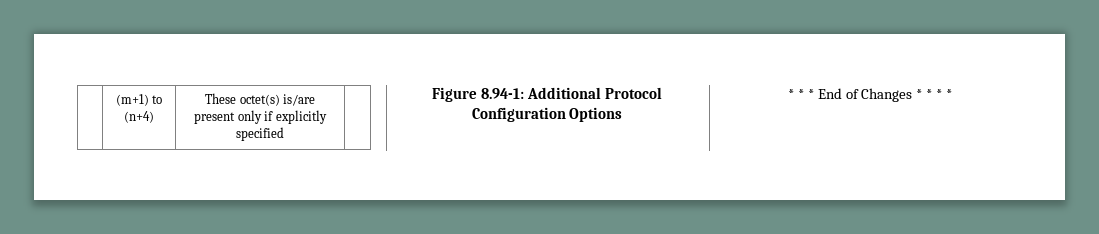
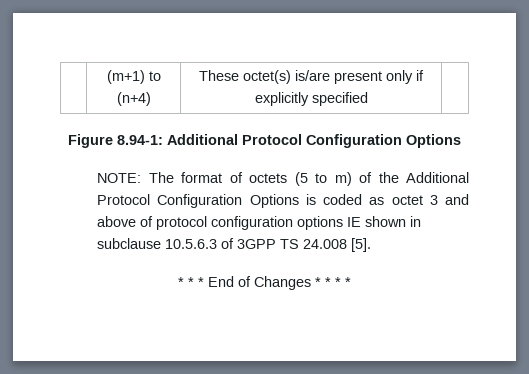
(623, 114) none -> [97,172,469,186] [97,194,469,208] [97,216,422,230] [97,238,372,252] // NOTE: The format of octets (5 to m) of the Additional Protocol Configuration Options is coded as octet 3 and above of protocol configuration options IE shown in subclause 10.5.6.3 of 3GPP TS 24.008 [5].

